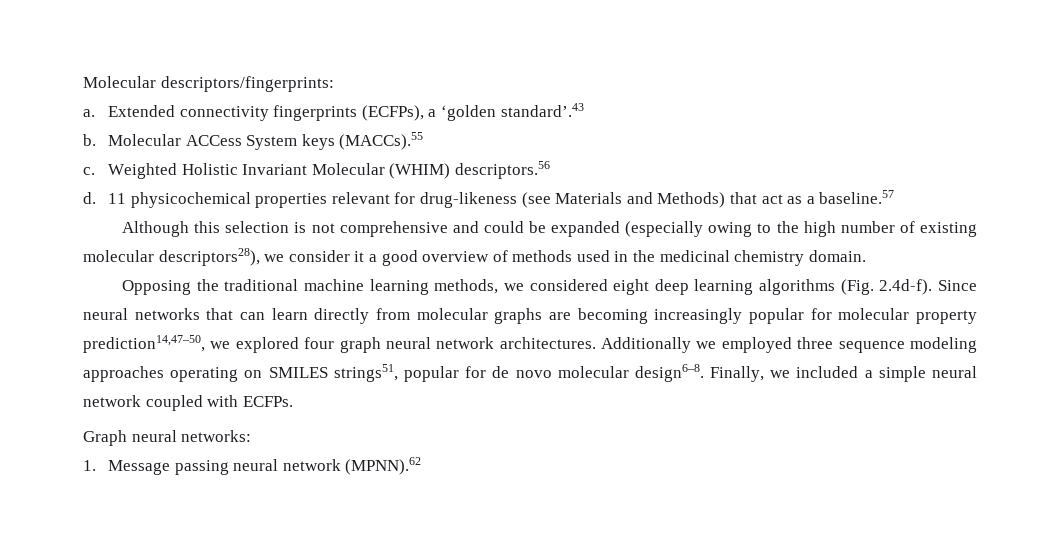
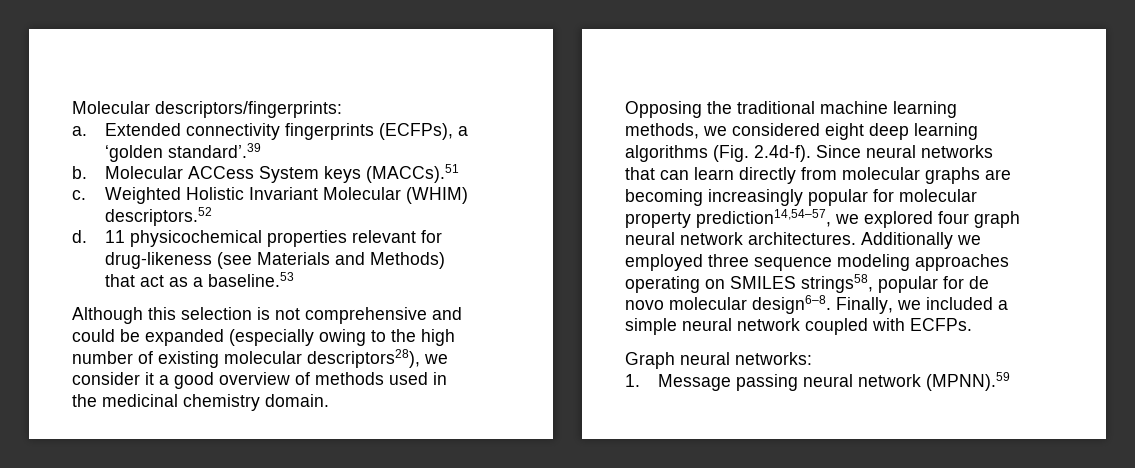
[500,103,584,117] standard’.43 -> [167,143,261,158] standard’.39
[339,132,424,150] (MACCs).55 -> [365,164,459,183] (MACCs).51
[455,161,551,179] descriptors.56 -> [104,207,212,226] descriptors.52
[819,190,895,204] baseline.57 -> [207,272,294,287] baseline.53
[83,335,205,353] prediction14,47–50, -> [696,209,831,228] prediction14,54–57,
[333,364,398,382] strings51, -> [801,274,873,293] strings58,
[345,457,422,475] (MPNN).62 -> [925,372,1010,391] (MPNN).59

